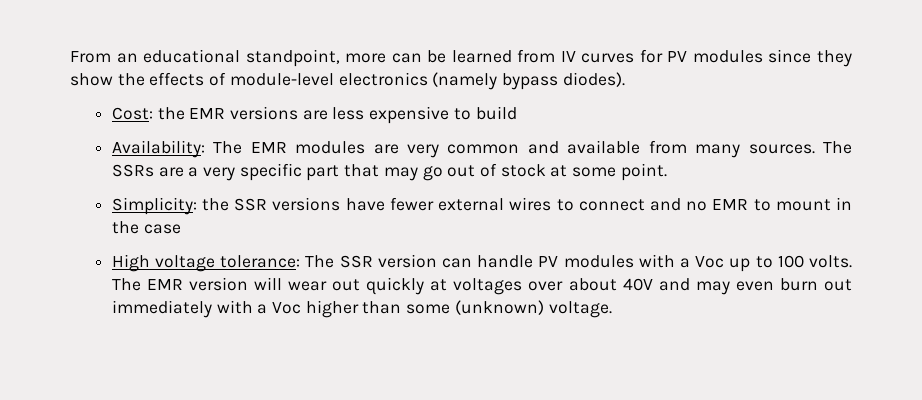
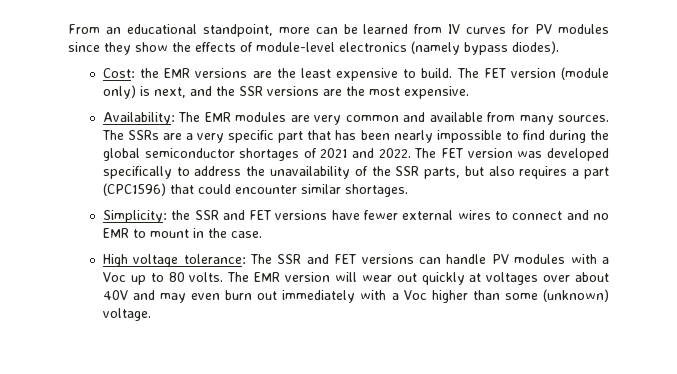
[332,106,517,124] less expensive to build -> [276,67,610,81] [102,85,469,99] the least expensive to build. The FET version (module only) is next, and the SSR versions are the most expensive.
[383,163,667,181] may go out of stock at some point. -> [335,130,609,143] [102,148,610,161] [102,166,609,179] [102,183,408,197] has been nearly impossible to find during the global semiconductor shortages of 2021 and 2022. The FET version was developed specifically to address the unavailability of the SSR parts, but also requires a part (CPC1596) that could encounter similar shortages.
(268, 204) none -> [222,210,272,220] and FET
[143,224,181,234] case -> [230,231,262,238] case.
[377,254,437,268] version -> [306,254,414,264] and FET versions
[777,255,804,268] 100 -> [168,272,185,282] 80

